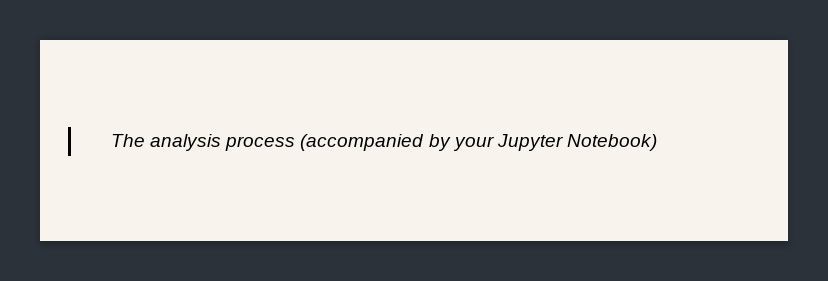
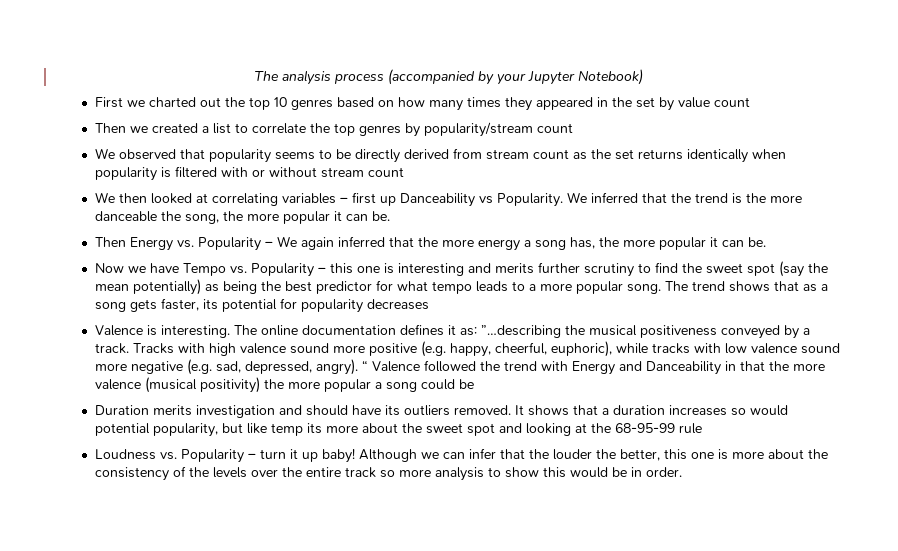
(657, 142) none -> [94,97,750,111] [94,122,573,137] [94,148,786,163] [94,166,404,181] [94,192,802,207] [94,211,390,224] [94,236,766,251] [94,261,828,277] [94,279,828,295] [94,298,429,313] [94,324,810,339] [94,341,840,357] [94,359,825,375] [94,377,474,393] [94,405,788,418] [94,423,702,437] [94,448,828,463] [94,466,682,481] // First we charted out the top 10 genres based on how many times they appeared in the set by value count // Then we created a list to correlate the top genres by popularity/stream count // We observed that popularity seems to be directly derived from stream count as the set returns identically when popularity is filtered with or without stream count // We then looked at correlating variables – first up Danceability vs Popularity. We inferred that the trend is the more danceable the song, the more popular it can be. // Then Energy vs. Popularity – We again inferred that the more energy a song has, the more popular it can be. // Now we have Tempo vs. Popularity – this one is interesting and merits further scrutiny to find the sweet spot (say the mean potentially) as being the best predictor for what tempo leads to a more popular song. The trend shows that as a song gets faster, its potential for popularity decreases // Valence is interesting. The online documentation defines it as: ”…describing the musical positiveness conveyed by a track. Tracks with high valence sound more positive (e.g. happy, cheerful, euphoric), while tracks with low valence sound more negative (e.g. sad, depressed, angry). “ Valence followed the trend with Energy and Danceability in that the more valence (musical positivity) the more popular a song could be // Duration merits investigation and should have its outliers removed. It shows that a duration increases so would potential popularity, but like temp its more about the sweet spot and looking at the 68-95-99 rule // Loudness vs. Popularity – turn it up baby! Although we can infer that the louder the better, this one is more about the consistency of the levels over the entire track so more analysis to show this would be in order.

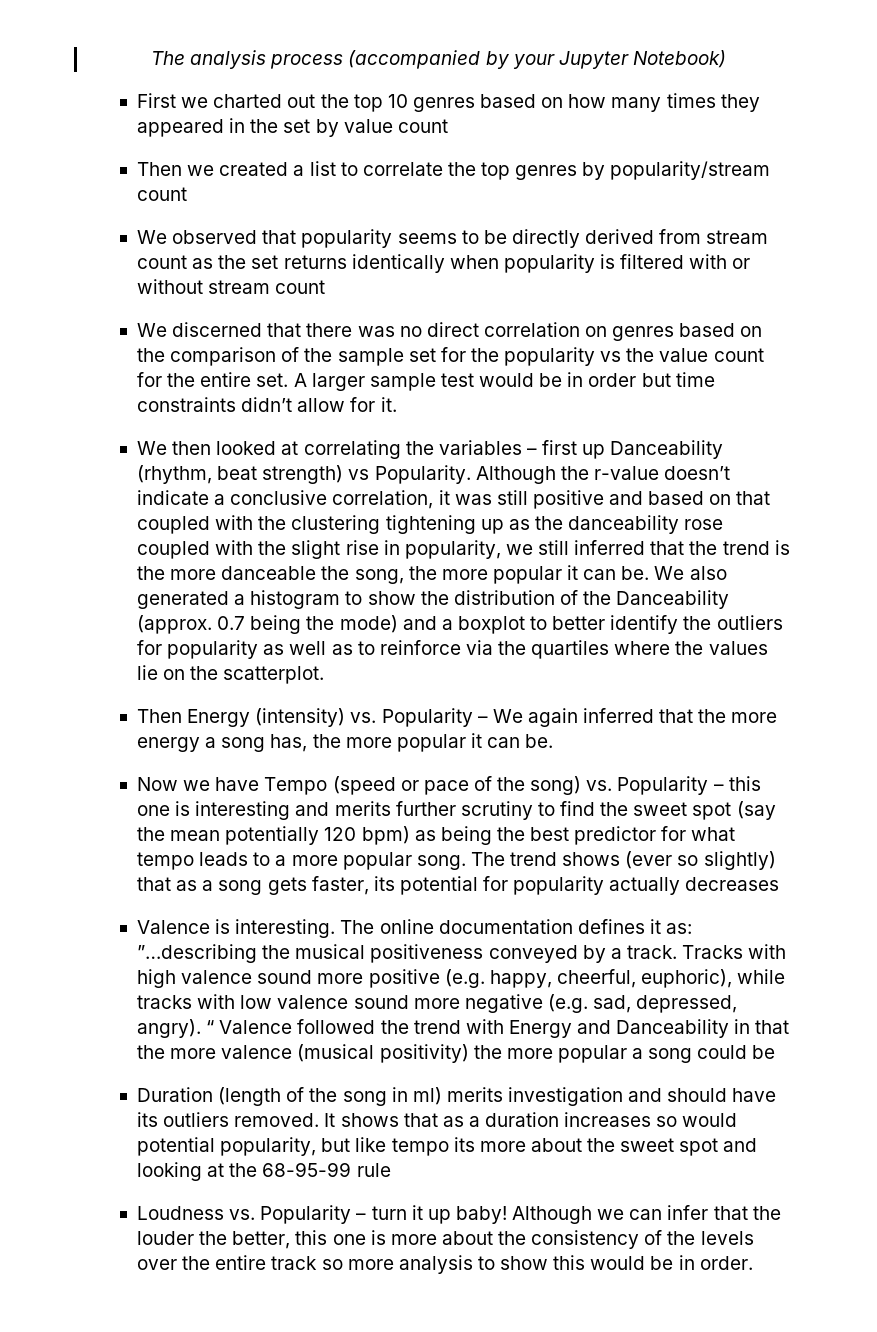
(404, 172) none -> [137,322,763,341] [137,347,764,366] [137,372,715,391] [137,397,397,412] // We discerned that there was no direct correlation on genres based on the comparison of the sample set for the popularity vs the value count for the entire set. A larger sample test would be in order but time constraints didn’t allow for it.
(278, 199) none -> [405,441,434,455] the
[478,192,587,207] vs Popularity. We -> [137,465,731,484] [137,490,771,509] [137,515,724,534] [137,540,570,559] (rhythm, beat strength) vs Popularity. Although the r-value doesn’t indicate a conclusive correlation, it was still positive and based on that coupled with the clustering tightening up as the danceability rose coupled with the slight rise in popularity, we still
(390, 216) none -> [654,566,727,580] [137,590,730,609] [137,615,783,634] [137,640,768,659] [137,665,325,684] We also generated a histogram to show the distribution of the Danceability (approx. 0.7 being the mode) and a boxplot to better identify the outliers for popularity as well as to reinforce via the quartiles where the values lie on the scatterplot.
(173, 244) none -> [255,708,346,727] (intensity)
(226, 269) none -> [332,776,582,795] (speed or pace of the song)
[132,279,201,295] potentially) -> [225,826,410,845] potentially 120 bpm)
(770, 286) none -> [625,851,776,870] (ever so slightly)
(363, 306) none -> [609,877,681,895] actually
(149, 410) none -> [218,1087,442,1106] (length of the song in ml)
(598, 410) none -> [442,1116,464,1127] as
[270,423,303,436] temp -> [391,1138,449,1156] tempo

